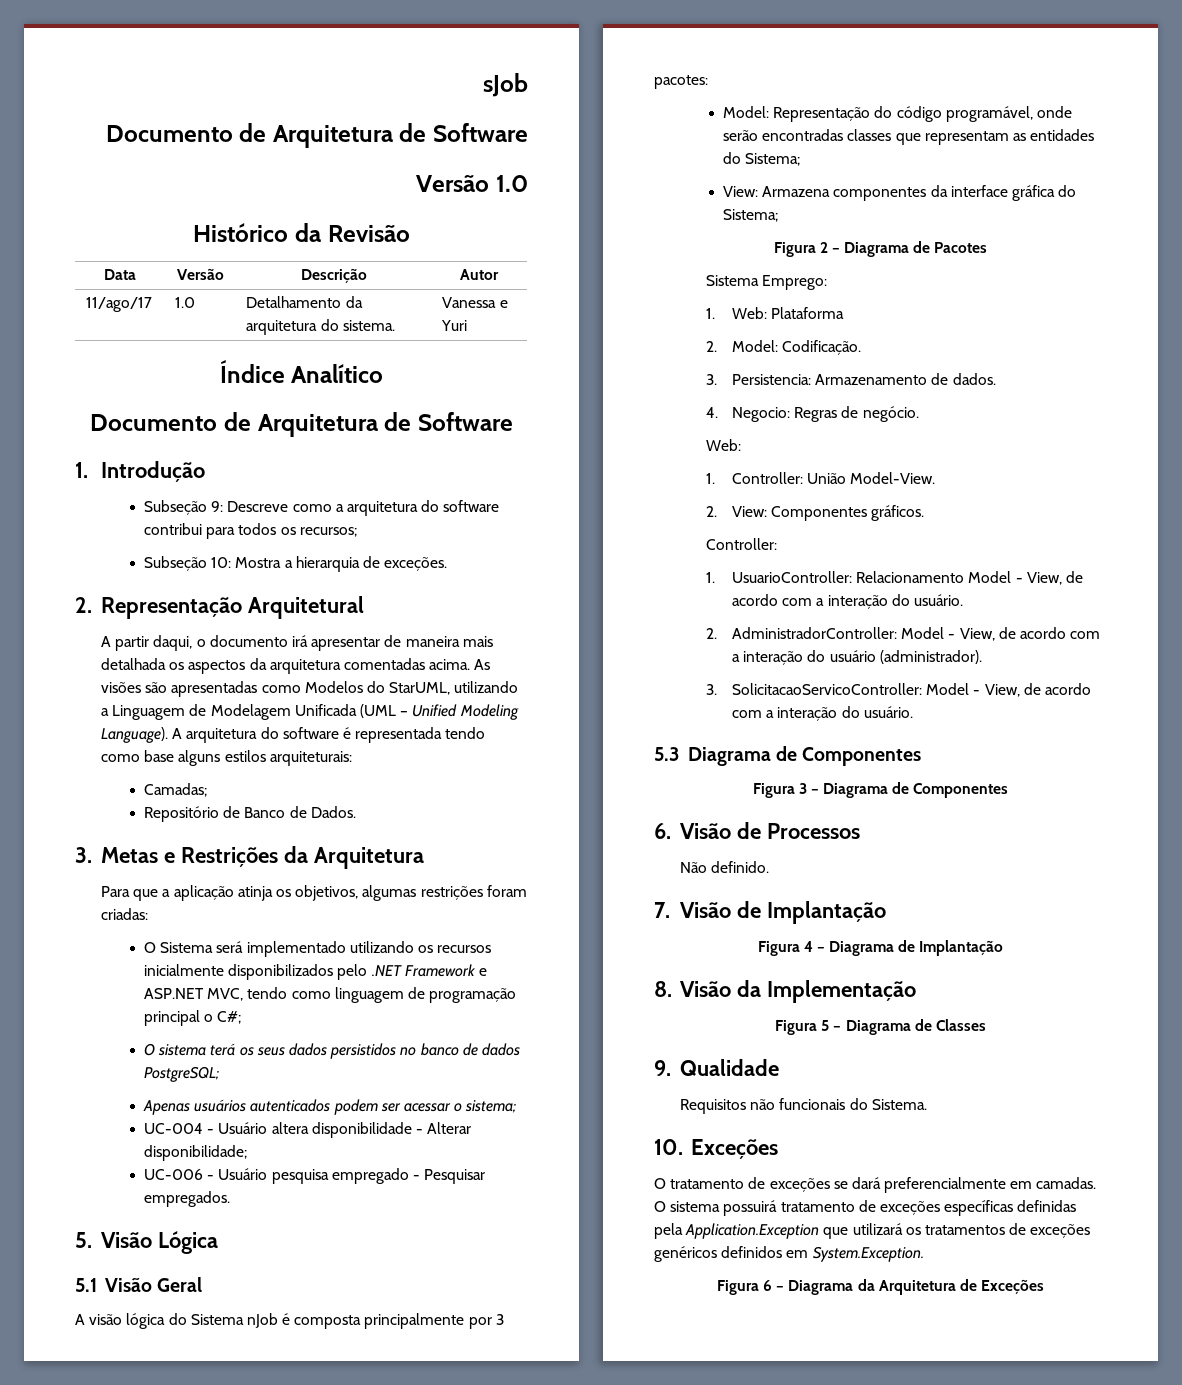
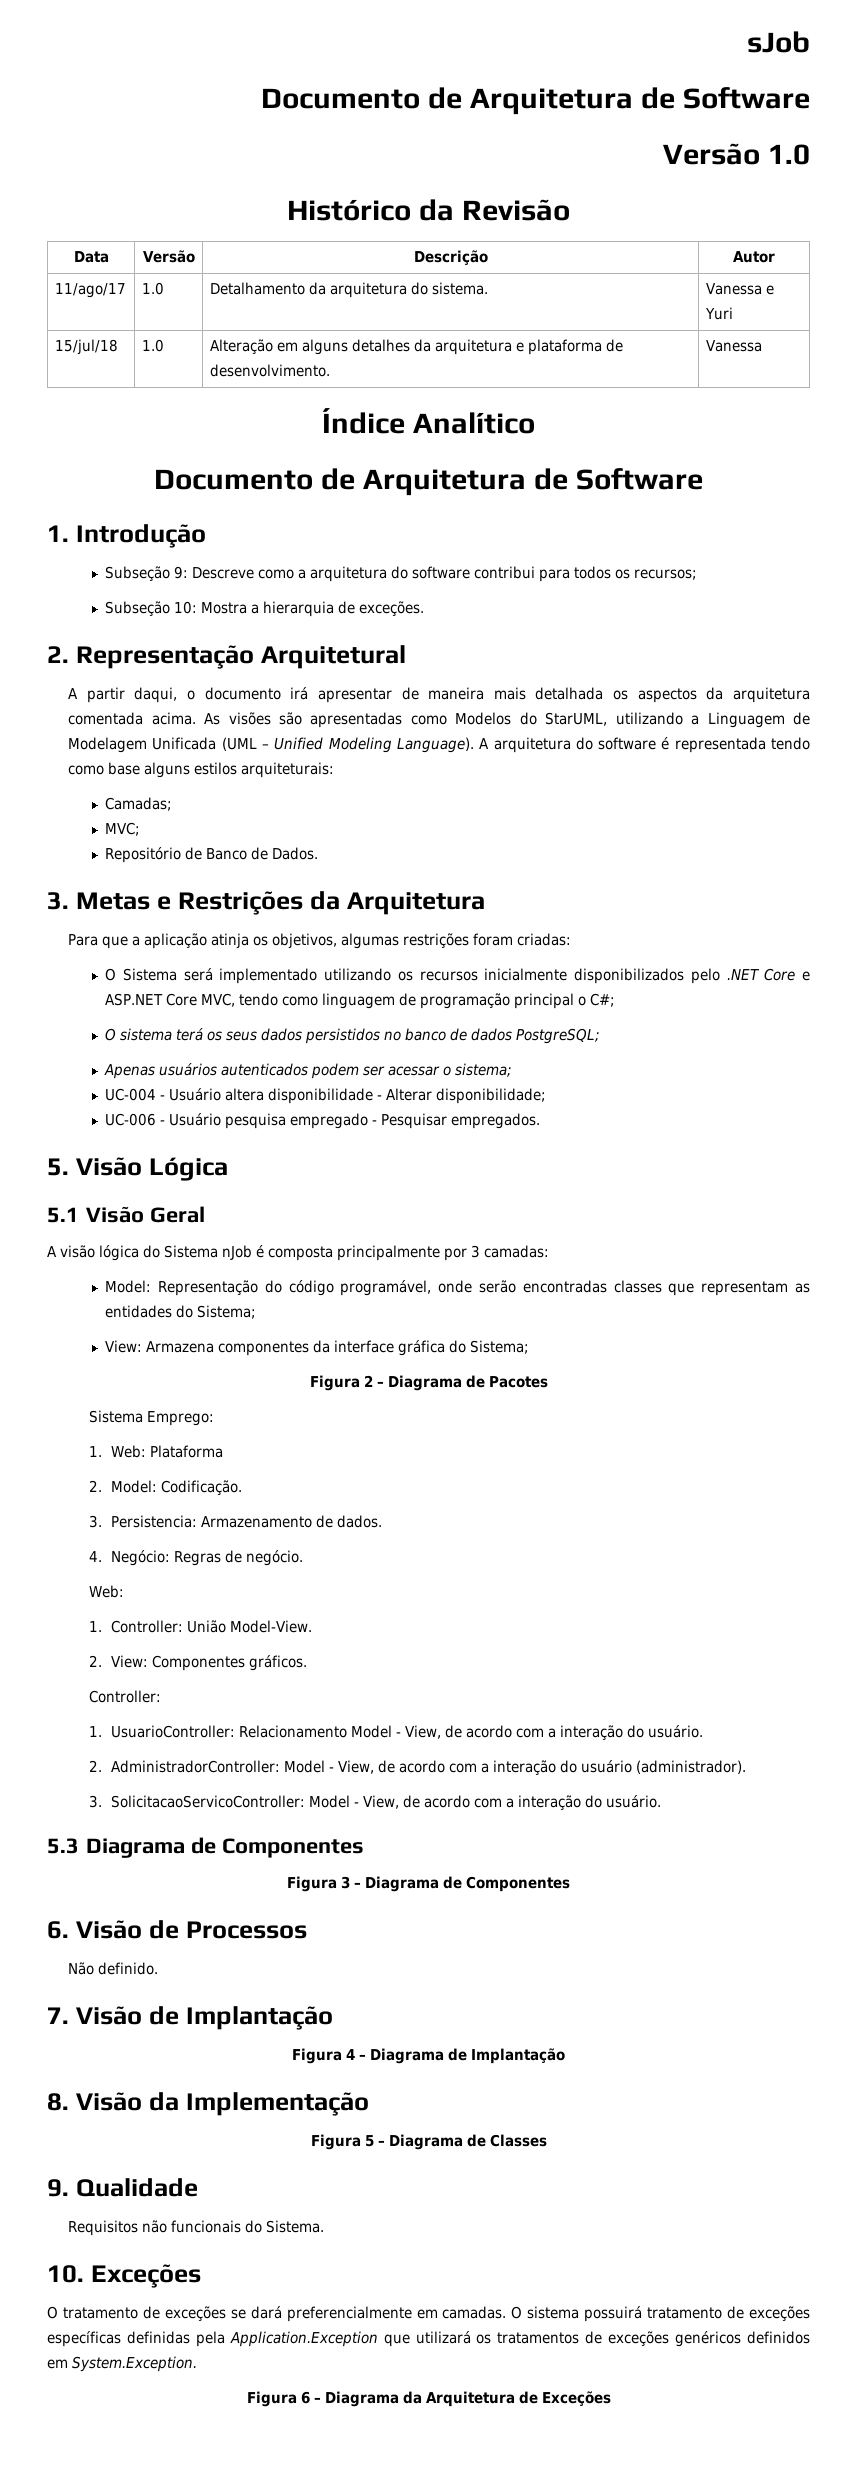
(468, 325) none -> [54,339,118,355] [141,339,164,352] [209,339,623,355] [209,364,330,377] [705,340,762,352] // 15/jul/18 | 1.0 | Alteração em alguns detalhes da arquitetura e plataforma de desenvolvimento. | Vanessa
[343,658,425,670] comentadas -> [68,712,144,725] comentada
(208, 790) none -> [105,822,141,836] // MVC;
[404,964,475,977] Framework -> [764,968,796,981] Core
(205, 993) none -> [166,993,198,1006] Core
[654,75,708,89] pacotes: -> [484,1245,549,1258] camadas:
[732,407,791,422] Negocio: -> [110,1550,170,1566] Negócio:

